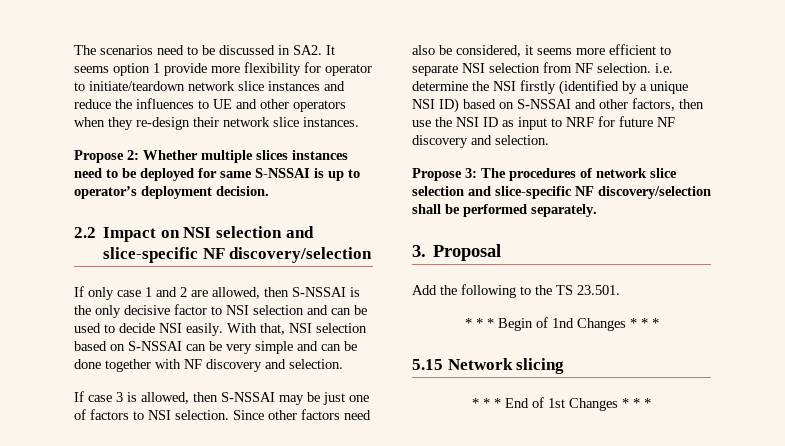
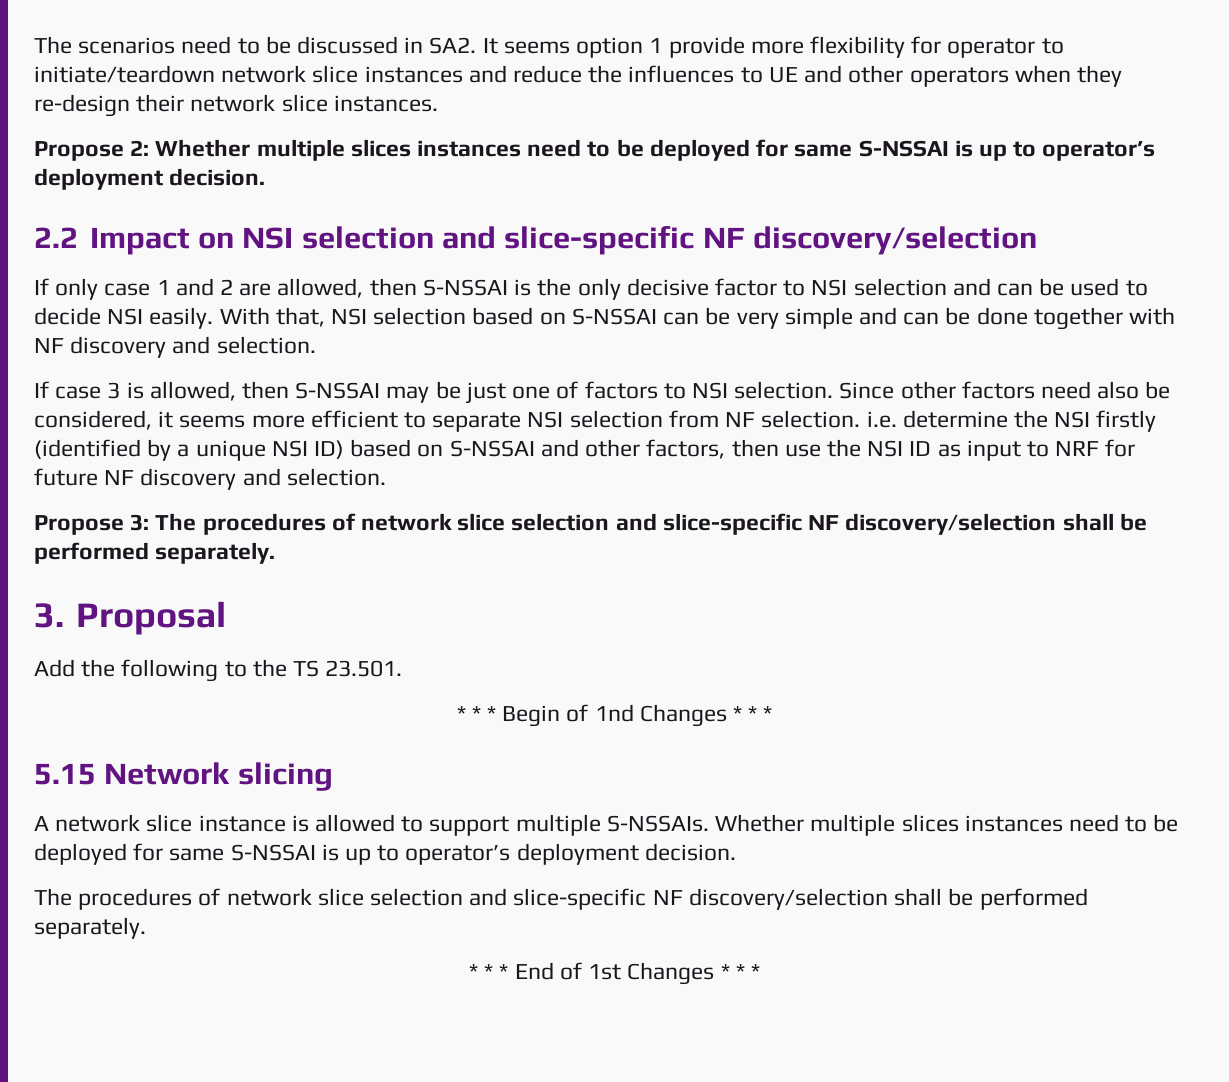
(565, 366) none -> [34,814,1179,836] [34,843,736,865] [34,888,1088,910] [34,917,146,939] // A network slice instance is allowed to support multiple S-NSSAIs. Whether multiple slices instances need to be deployed for same S-NSSAI is up to operator’s deployment decision. // The procedures of network slice selection and slice-specific NF discovery/selection shall be performed separately.

